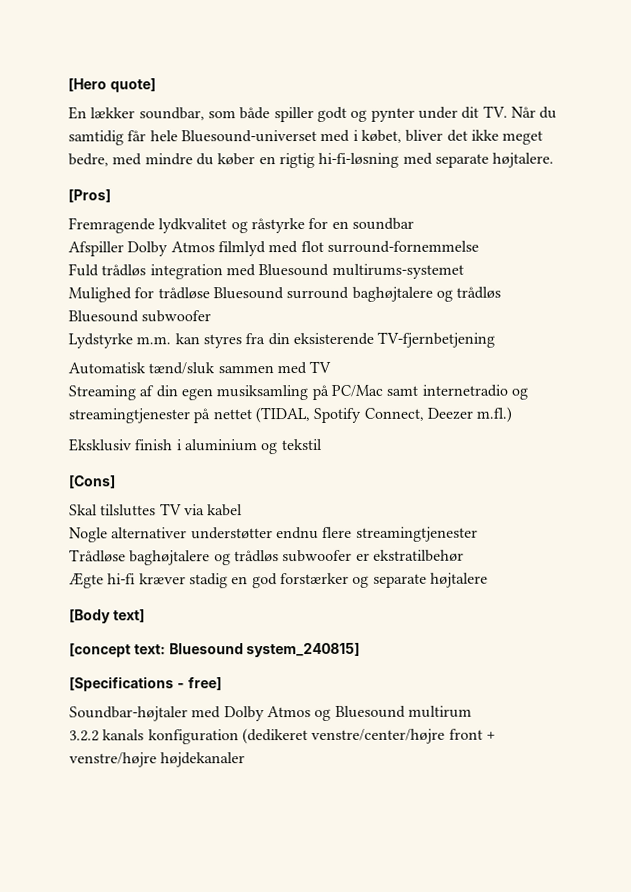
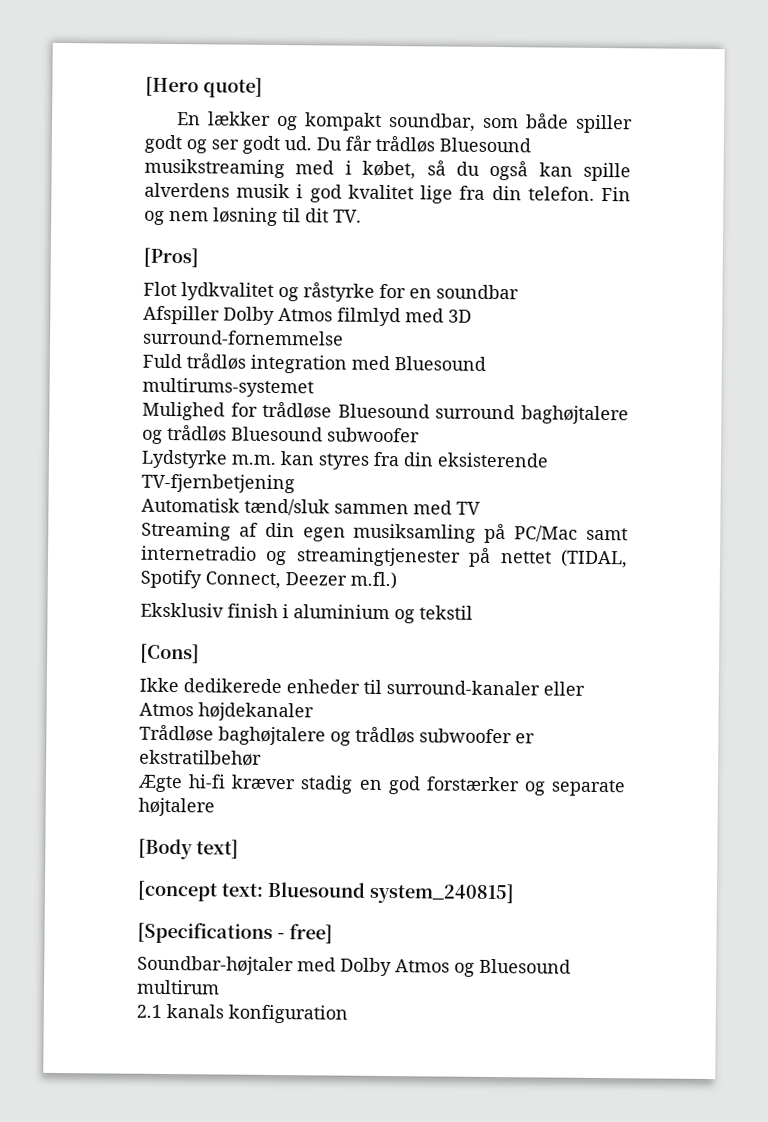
(136, 113) none -> [275,112,382,131] og kompakt
[370,105,558,122] [68,129,544,146] [68,152,555,169] pynter under dit TV. Når du samtidig får hele Bluesound-universet med i købet, bliver det ikke meget bedre, med mindre du køber en rigtig hi-fi-løsning med separate højtalere. -> [211,135,531,155] [144,158,631,182] [144,182,631,204] [144,207,362,226] ser godt ud. Du får trådløs Bluesound musikstreaming med i købet, så du også kan spille alverdens musik i god kvalitet lige fra din telefon. Fin og nem løsning til dit TV.
[68,217,155,234] Fremragende -> [143,281,177,297] Flot
[300,240,324,253] flot -> [448,309,472,323] 3D
[69,503,244,517] [69,526,478,543] Skal tilsluttes TV via kabel // Nogle alternativer understøtter endnu flere streamingtjenester -> [139,677,585,696] [139,702,314,722] Ikke dedikerede enheder til surround-kanaler eller Atmos højdekanaler
[69,730,99,742] 3.2.2 -> [136,1004,162,1018] 2.1
[241,728,496,745] [69,752,246,768] (dedikeret venstre/center/højre front + venstre/højre højdekanaler -> (348, 1014) none

